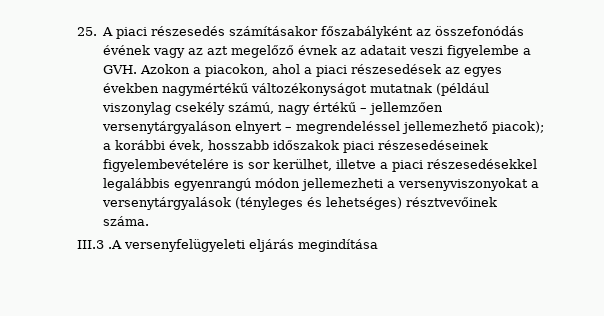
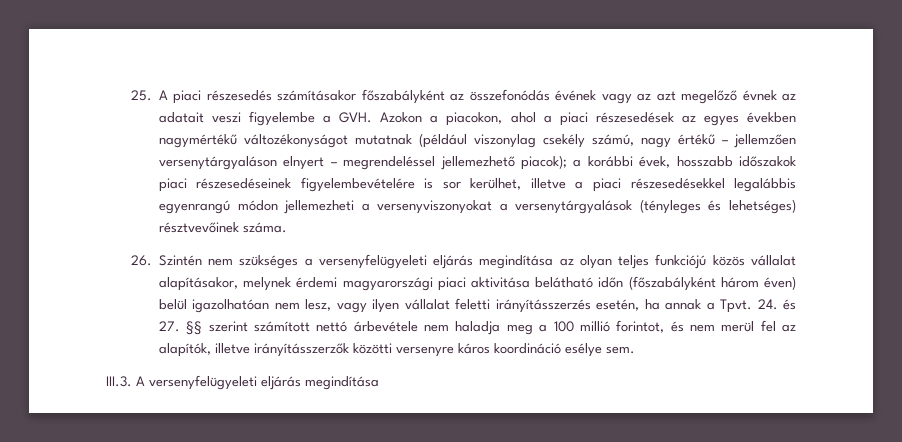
[76,240,122,249] III.3 .A -> [130,254,796,269] [158,276,797,291] [158,298,796,313] [158,320,796,335] [158,343,635,357] [106,376,145,387] 26. Szintén nem szükséges a versenyfelügyeleti eljárás megindítása az olyan teljes funkciójú közös vállalat alapításakor, melynek érdemi magyarországi piaci aktivitása belátható időn (főszabályként három éven) belül igazolhatóan nem lesz, vagy ilyen vállalat feletti irányításszerzés esetén, ha annak a Tpvt. 24. és 27. §§ szerint számított nettó árbevétele nem haladja meg a 100 millió forintot, és nem merül fel az alapítók, illetve irányításszerzők közötti versenyre káros koordináció esélye sem. // III.3. A

